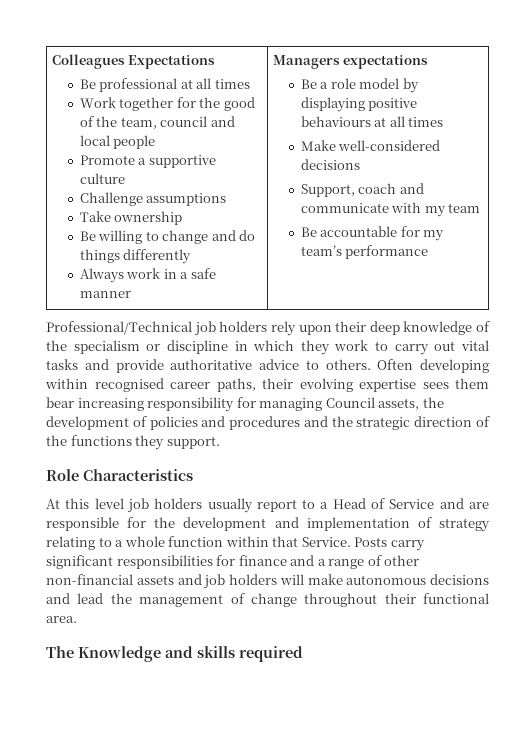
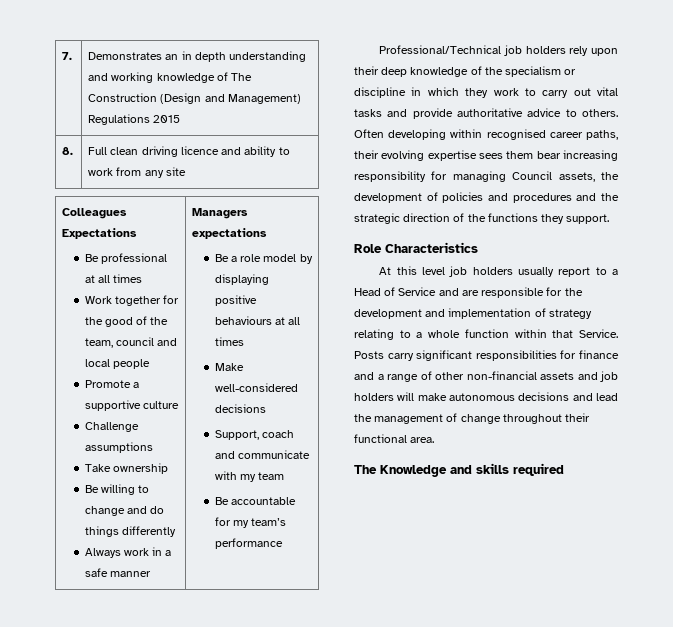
(52, 61) none -> [62,52,73,60] [88,51,307,62] [88,72,253,83] [88,93,301,104] [88,114,181,125] [62,147,74,155] [88,146,290,157] [88,167,186,178] 7. | Demonstrates an in depth understanding and working knowledge of The Construction (Design and Management) Regulations 2015 // 8. | Full clean driving licence and ability to work from any site //

